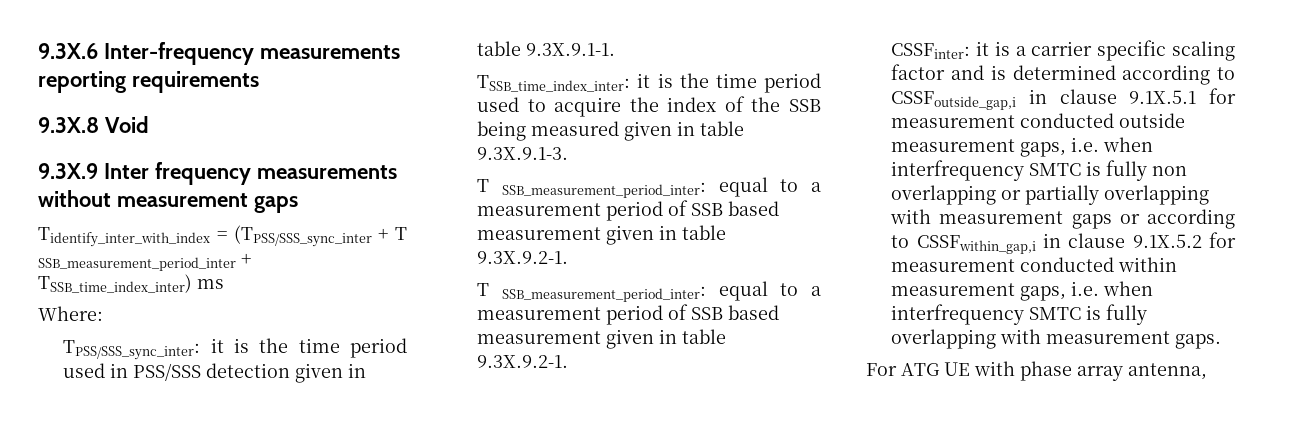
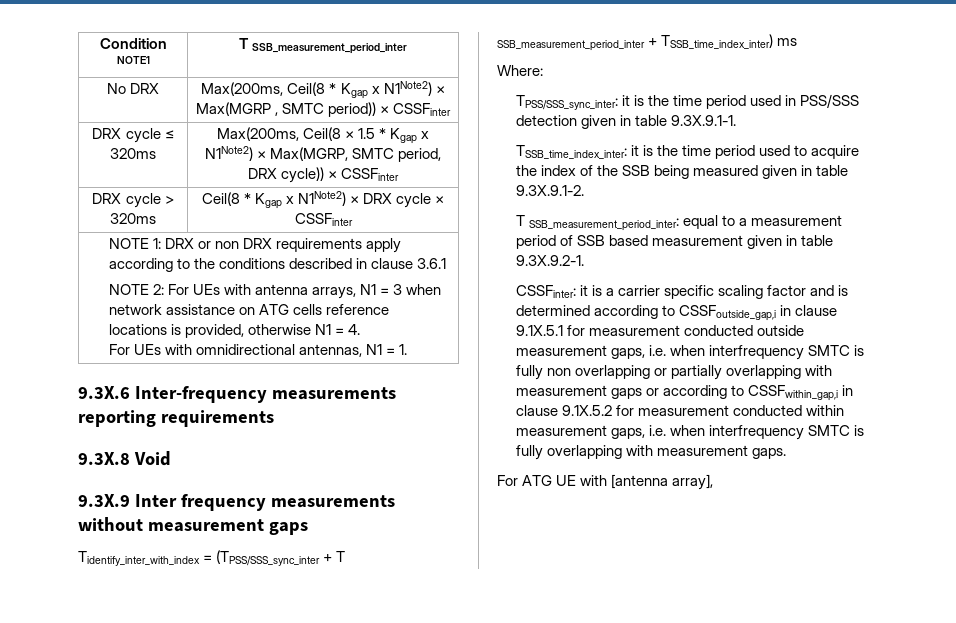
(38, 51) none -> [99,38,167,49] [116,56,150,64] [238,38,408,54] [106,83,160,94] [201,81,445,99] [195,102,452,117] [92,128,174,143] [110,148,156,159] [216,127,430,144] [204,146,442,162] [247,167,400,183] [92,193,174,208] [110,213,156,224] [201,191,445,209] [294,213,353,226] [108,238,402,253] [108,258,447,272] [108,284,442,299] [108,304,390,315] [108,324,361,338] [108,344,408,357] Condition NOTE1 | T SSB_measurement_period_inter // No DRX | Max(200ms, Ceil(8 * Kgap x N1Note2) × Max(MGRP , SMTC period)) × CSSFinter // DRX cycle ≤ 320ms | Max(200ms, Ceil(8 × 1.5 * Kgap x N1Note2) × Max(MGRP, SMTC period, DRX cycle)) × CSSFinter // DRX cycle > 320ms | Ceil(8 * Kgap x N1Note2) × DRX cycle × CSSFinter // NOTE 1: DRX or non DRX requirements apply according to the conditions described in clause 3.6.1 // NOTE 2: For UEs with antenna arrays, N1 = 3 when network assistance on ATG cells reference locations is provided, otherwise N1 = 4. // For UEs with omnidirectional antennas, N1 = 1. //
[477,147,569,160] [477,177,821,198] [477,200,780,221] [477,225,727,245] [477,251,569,264] 9.3X.9.1-3. // T SSB_measurement_period_inter: equal to a measurement period of SSB based measurement given in table 9.3X.9.2-1. -> [515,185,584,196] 9.3X.9.1-2.
[1020,361,1207,381] phase array antenna, -> [611,474,714,490] [antenna array],

